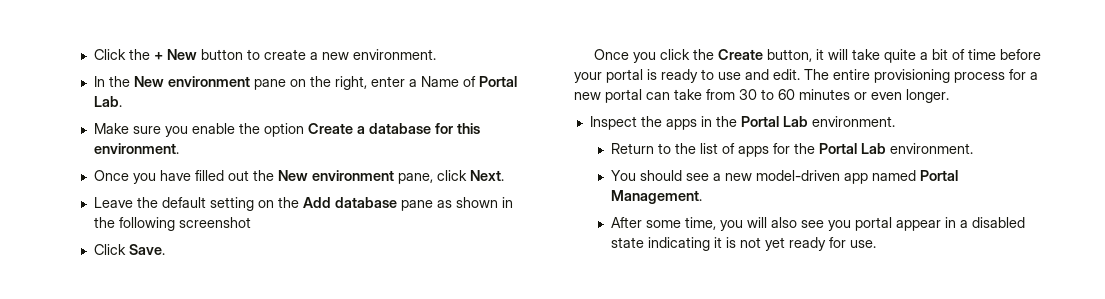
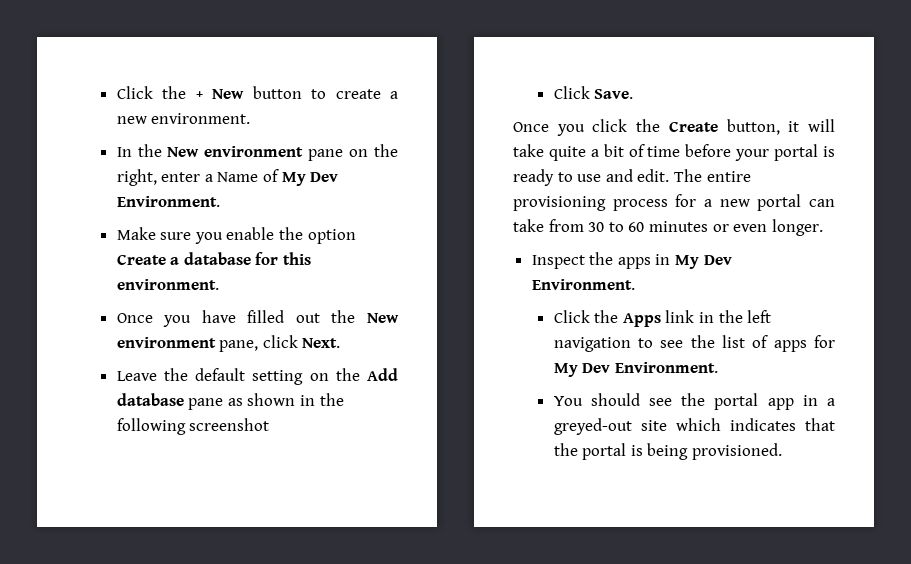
[478,76,517,87] [93,96,122,107] Portal Lab. -> [281,172,339,186] [116,196,220,207] My Dev Environment.
[715,116,895,127] [610,143,671,154] the Portal Lab environment. // Return to -> [675,255,732,269] [531,279,635,290] [553,310,772,327] [553,337,684,352] My Dev Environment. // Click the Apps link in the left navigation to see
[793,143,973,154] the Portal Lab environment. -> [553,362,718,377] My Dev Environment.
[712,170,958,184] [610,190,702,204] [610,217,1025,231] [610,237,876,251] a new model-driven app named Portal Management. // After some time, you will also see you portal appear in a disabled state indicating it is not yet ready for use. -> [681,393,836,410] [553,418,835,435] [553,443,782,460] the portal app in a greyed-out site which indicates that the portal is being provisioned.

